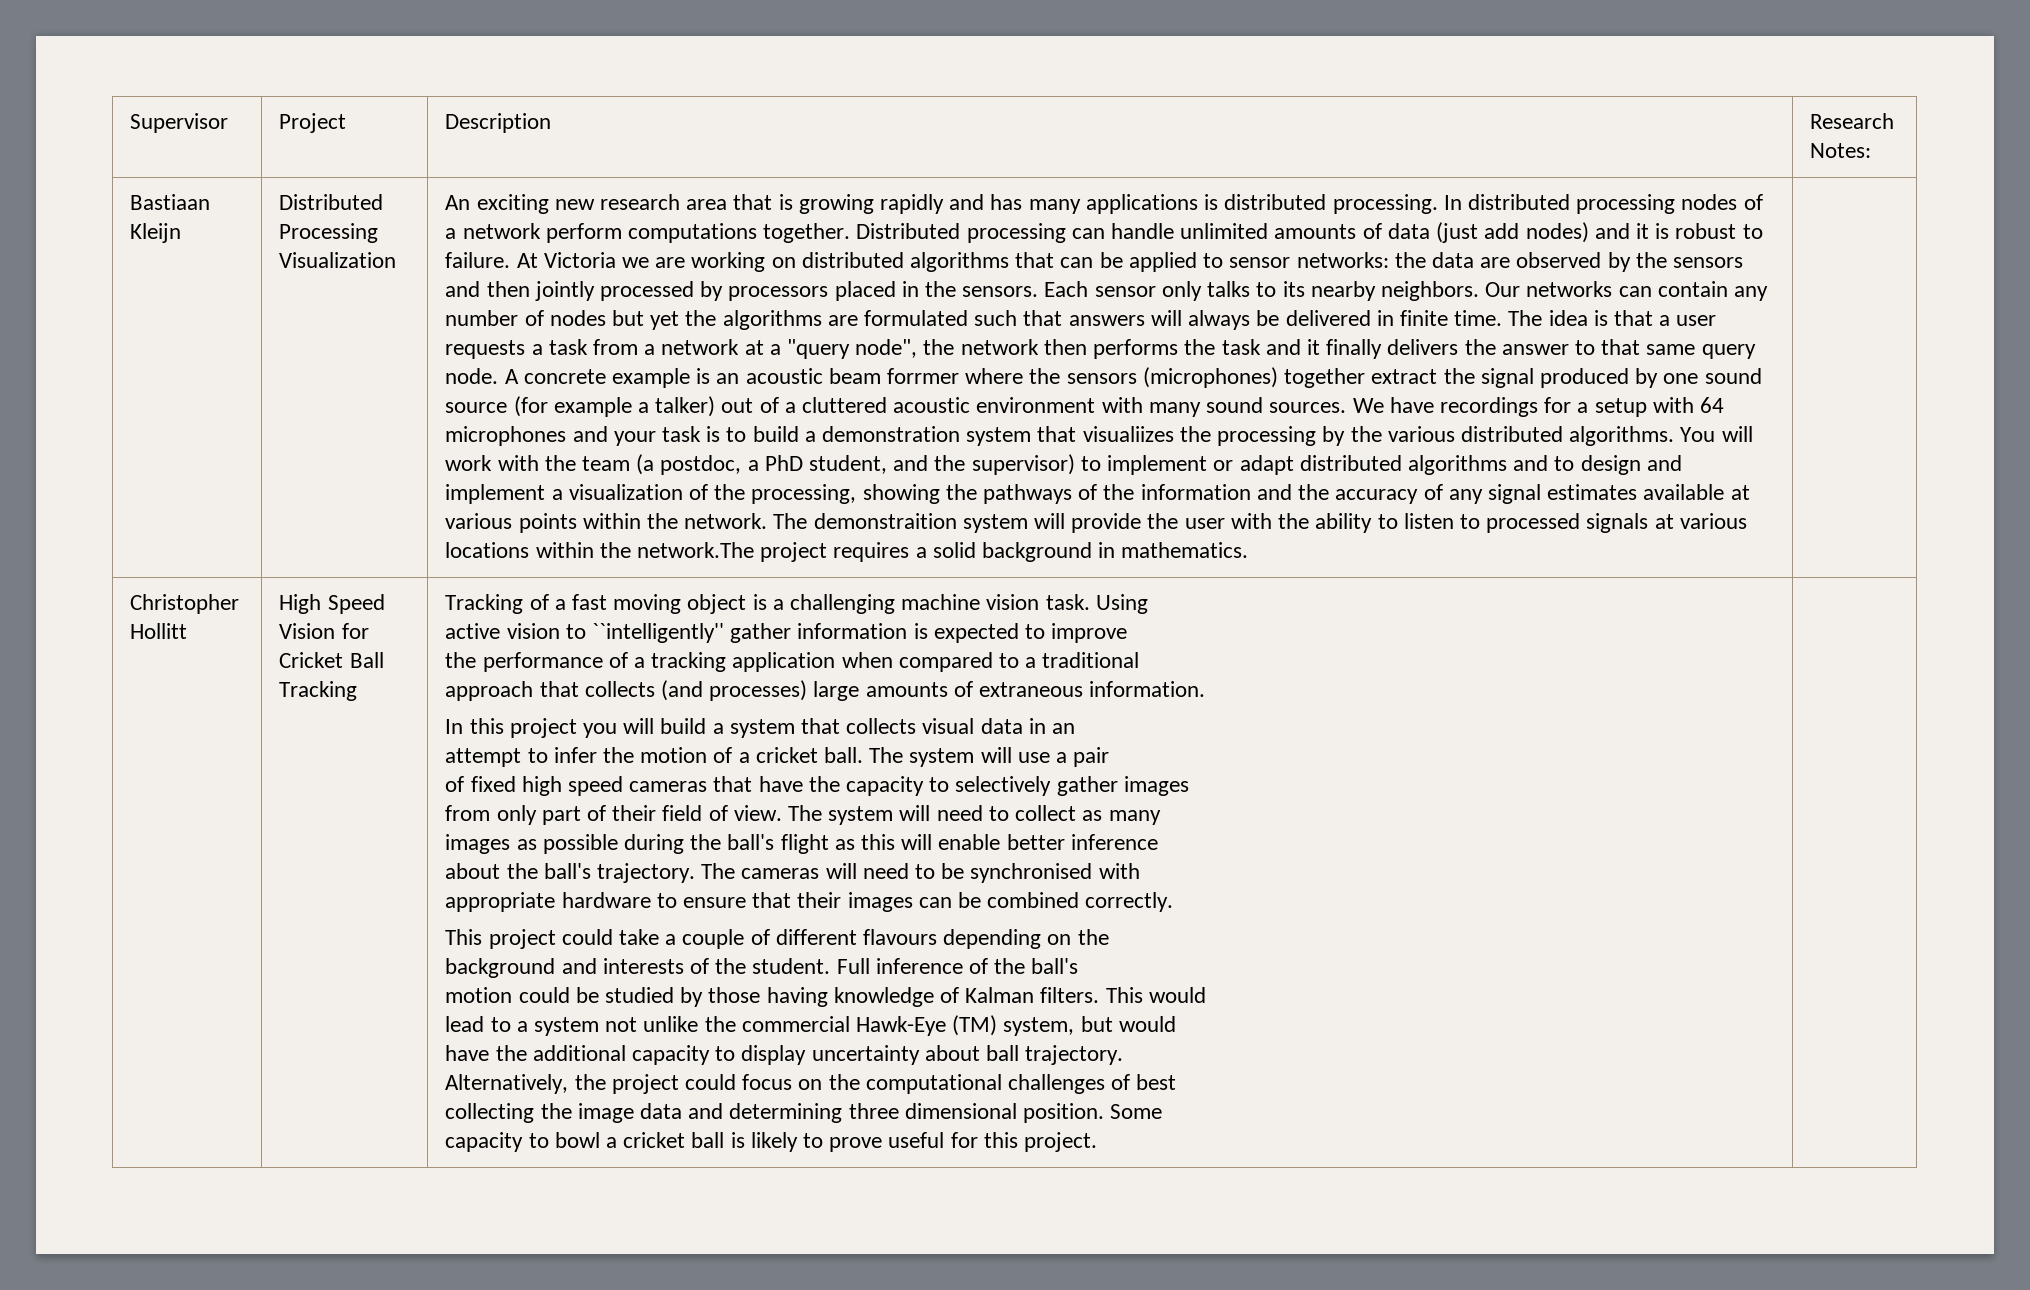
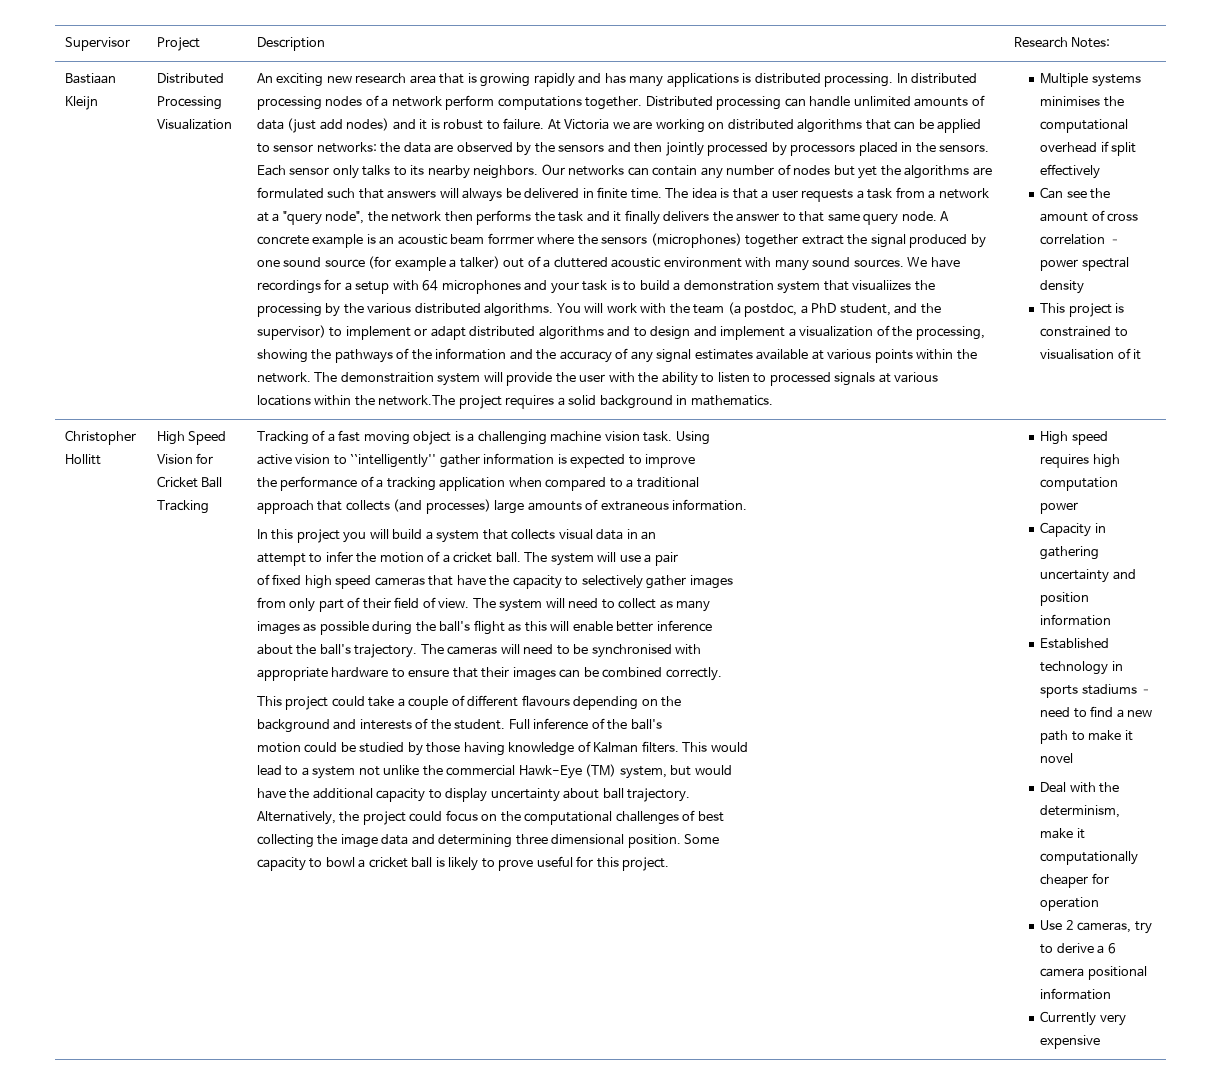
(1249, 550) none -> [1040,73,1141,87] [1040,96,1124,107] [1040,119,1129,133] [1040,141,1137,156] [1040,164,1101,179] [1040,187,1111,199] [1040,210,1139,222] [1040,234,1121,245] [1040,257,1129,271] [1040,280,1085,294] [1040,303,1125,317] [1040,326,1128,337] [1040,348,1142,360] Multiple systems minimises the computational overhead if split effectively // Can see the amount of cross correlation – power spectral density // This project is constrained to visualisation of it
(1098, 1142) none -> [1040,431,1108,445] [1040,454,1120,468] [1040,477,1119,491] [1040,502,1079,514] [1040,522,1106,537] [1040,546,1100,560] [1040,569,1136,583] [1040,592,1090,606] [1040,614,1112,626] [1040,638,1110,649] [1040,661,1123,675] [1040,684,1153,698] [1040,706,1153,718] [1040,730,1133,744] [1040,753,1074,763] [1040,782,1120,793] [1040,805,1121,818] [1040,828,1085,839] [1040,851,1139,865] [1040,873,1109,888] [1040,897,1100,911] [1040,920,1152,934] [1040,943,1116,954] [1040,966,1147,980] [1040,988,1112,1000] [1040,1011,1126,1026] [1040,1035,1101,1049] High speed requires high computation power // Capacity in gathering uncertainty and position information // Established technology in sports stadiums – need to find a new path to make it novel // Deal with the determinism, make it computationally cheaper for operation // Use 2 cameras, try to derive a 6 camera positional information // Currently very expensive

